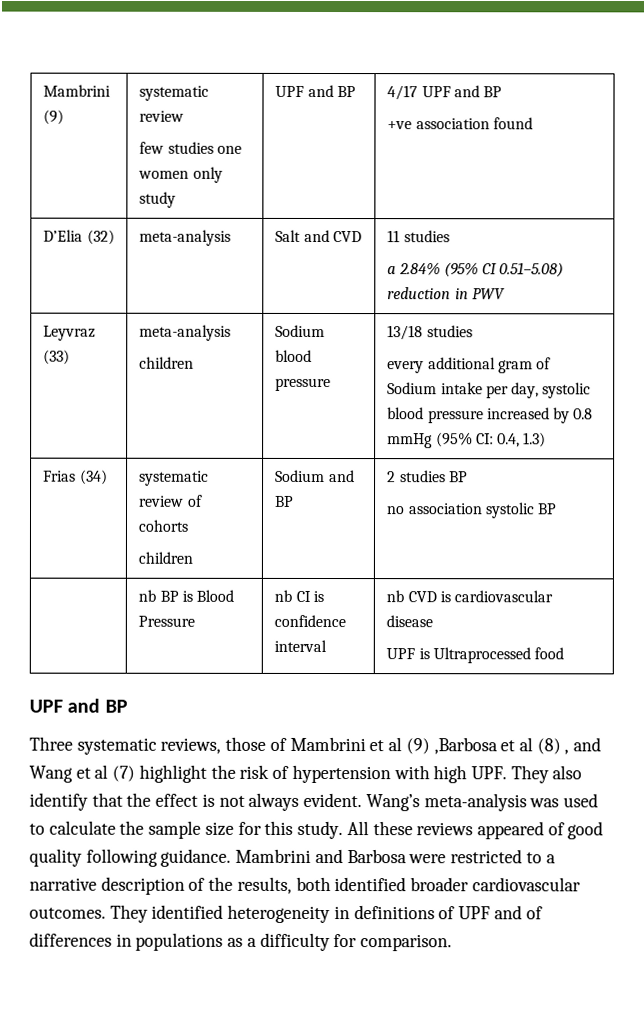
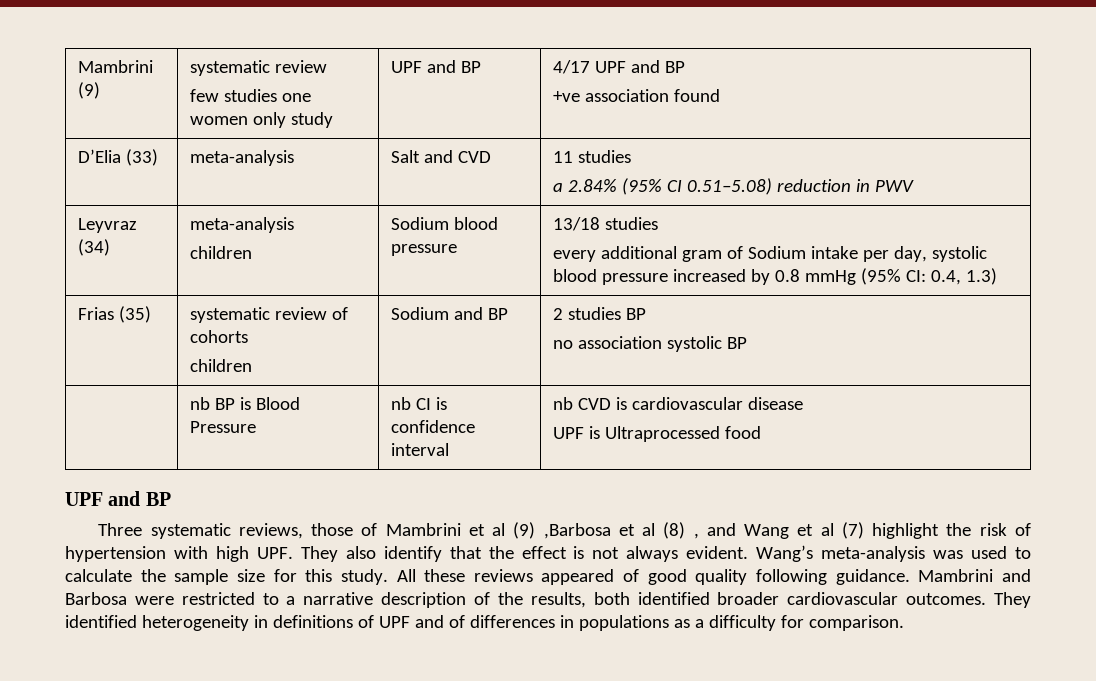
[86,229,115,245] (32) -> [125,149,158,166] (33)
[43,349,71,365] (33) -> [77,239,110,256] (34)
[79,469,108,485] (34) -> [118,306,151,323] (35)

